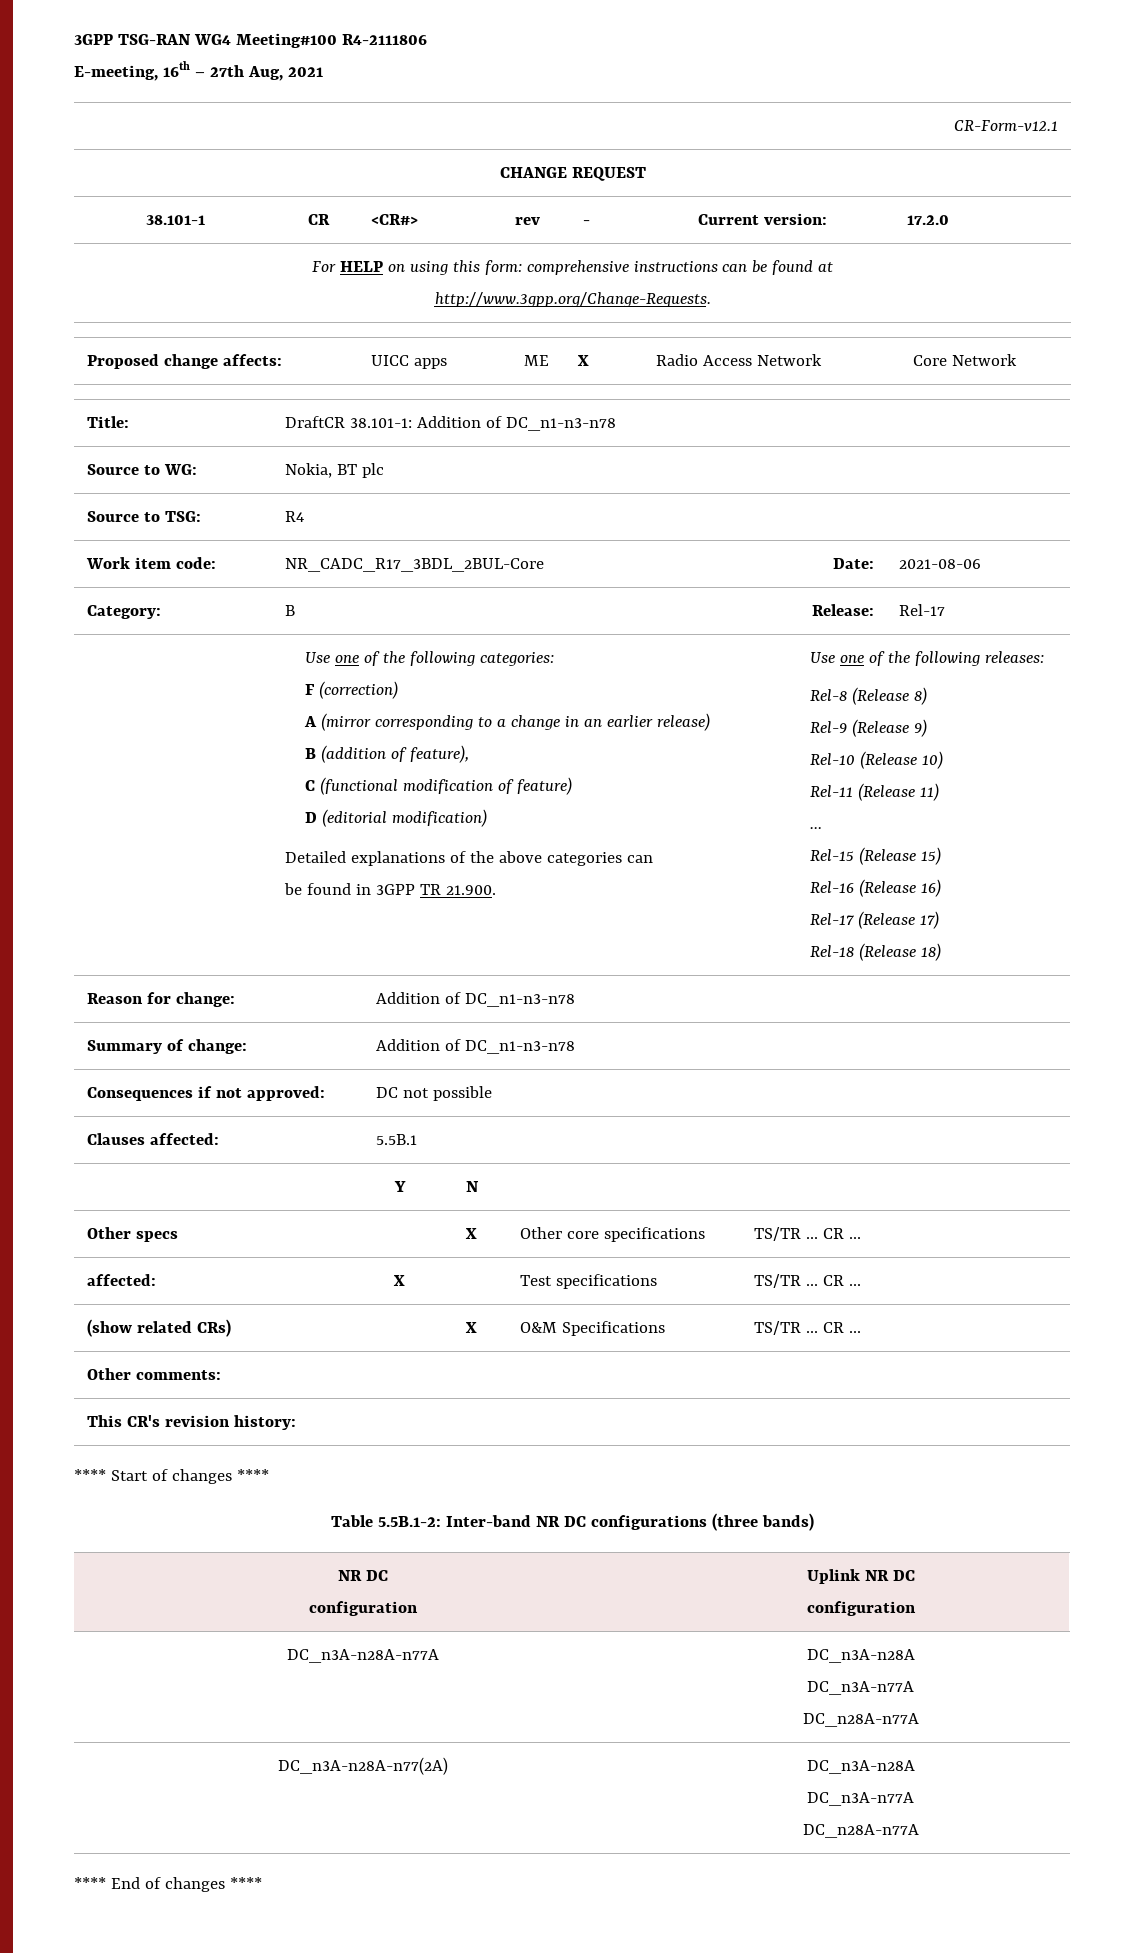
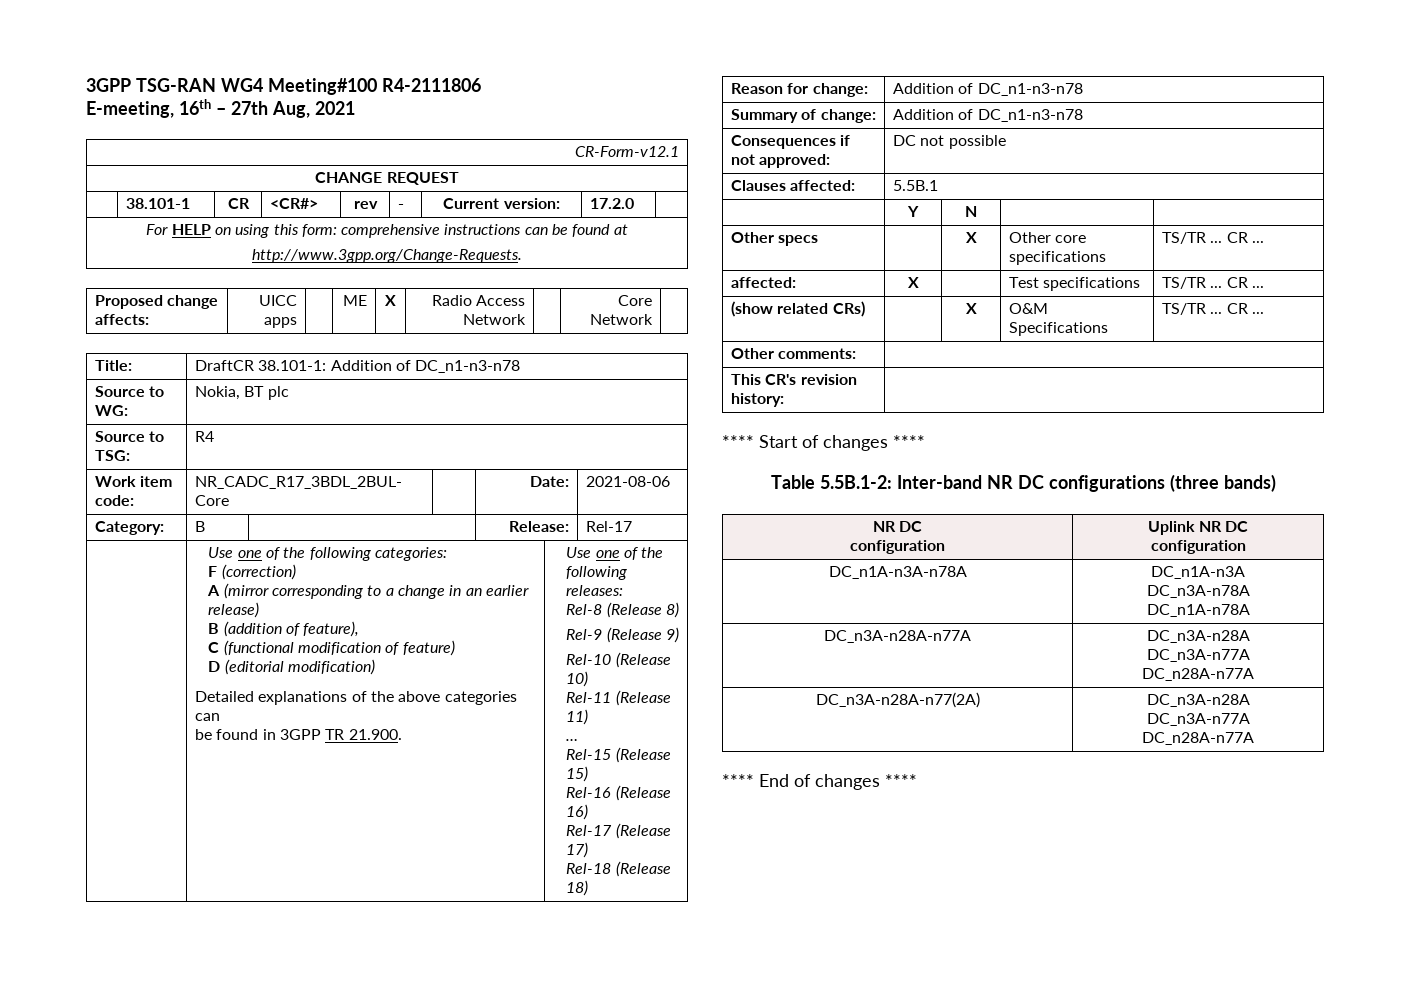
(916, 1608) none -> [828,566,967,579] [1151,566,1245,579] [1146,585,1250,598] [1146,604,1250,617] // DC_n1A-n3A-n78A | DC_n1A-n3A // DC_n3A-n78A // DC_n1A-n78A

